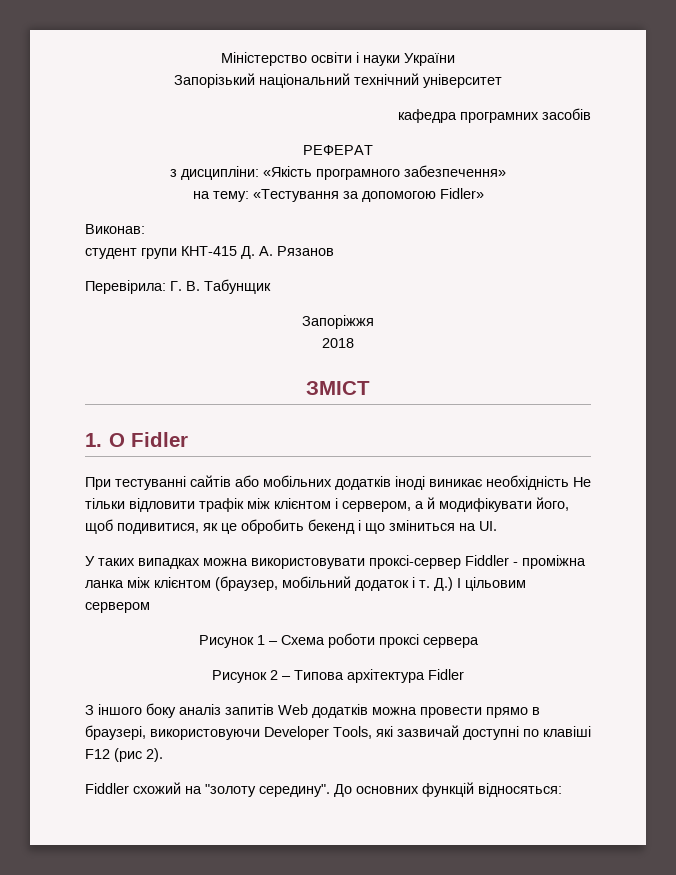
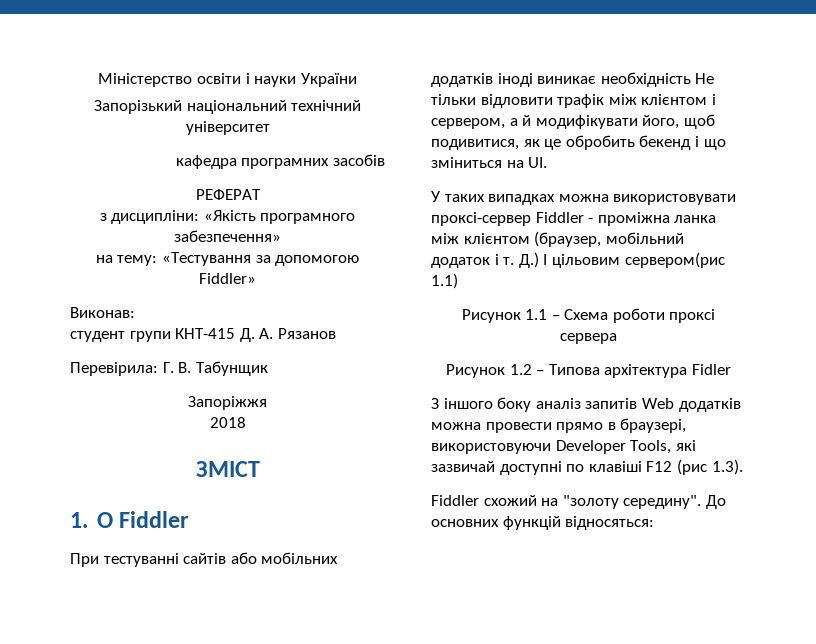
[439,188,484,199] Fidler» -> [199,273,256,284] Fiddler»
[131,432,189,447] Fidler -> [118,511,189,528] Fiddler
[85,602,150,613] [198,635,265,648] сервером // Рисунок 1 -> [624,252,725,268] [431,273,458,289] [461,309,548,323] сервером(рис 1.1) // Рисунок 1.1
[270,670,278,680] 2 -> [509,364,532,375] 1.2
[146,748,163,762] 2). -> [711,459,743,475] 1.3).

